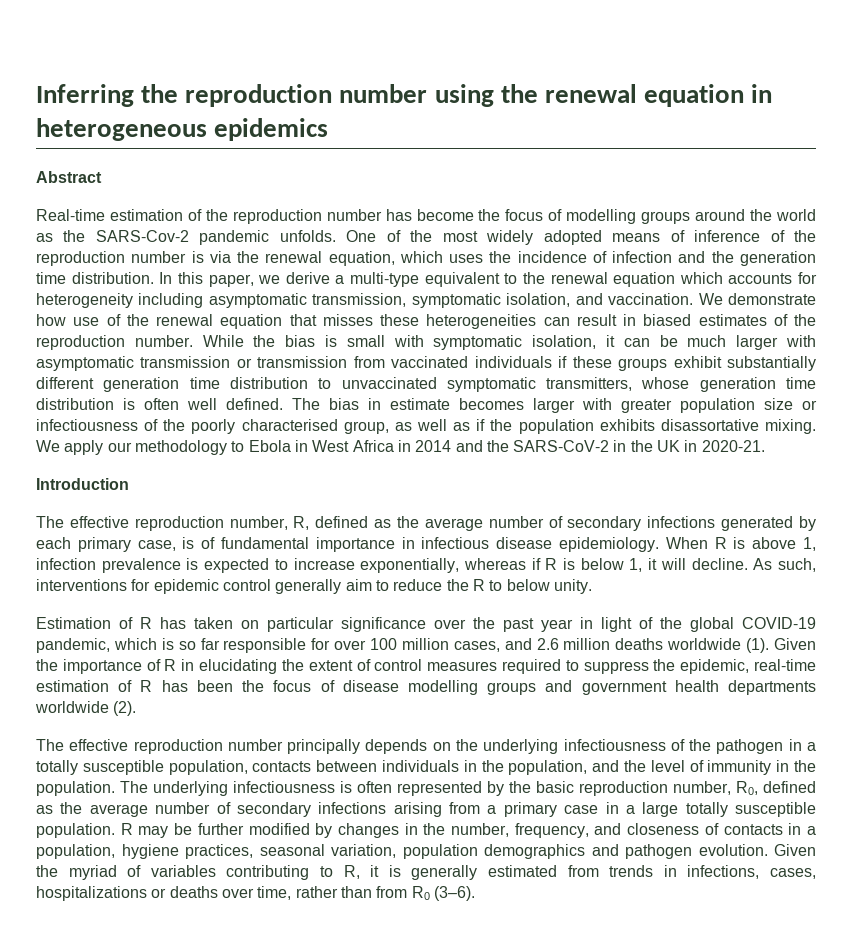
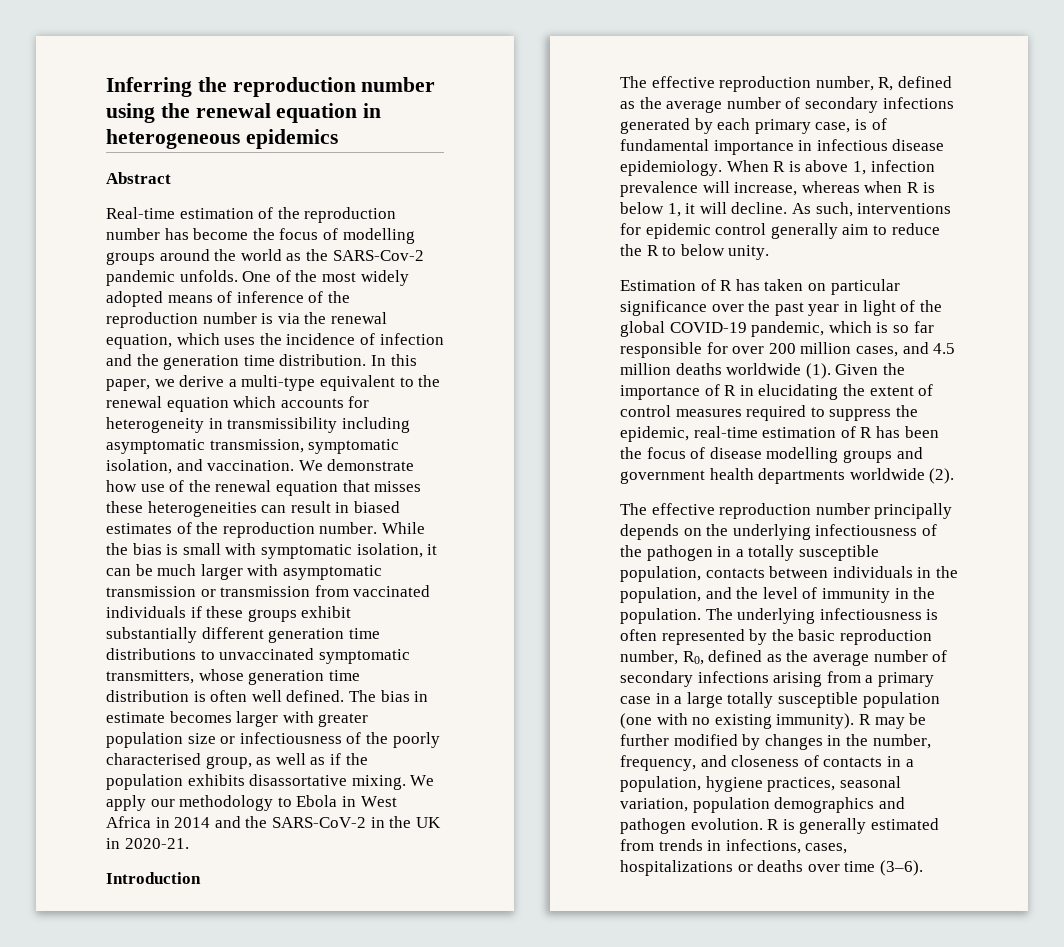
(133, 300) none -> [208,417,338,433] in transmissibility
[229,377,308,389] distribution -> [106,648,196,660] distributions
[186,558,541,573] is expected to increase exponentially, whereas if -> [702,181,903,196] will increase, whereas when
[370,638,398,650] 100 -> [768,343,796,354] 200
[536,638,559,650] 2.6 -> [933,343,956,354] 4.5
[36,823,115,838] population. -> [862,692,940,708] [620,713,855,729] population (one with no existing immunity).
[774,844,816,856] [36,865,380,880] Given the myriad of variables contributing to R, it -> [767,819,780,830] R
[257,886,430,900] time, rather than from R0 -> [844,861,876,872] time

